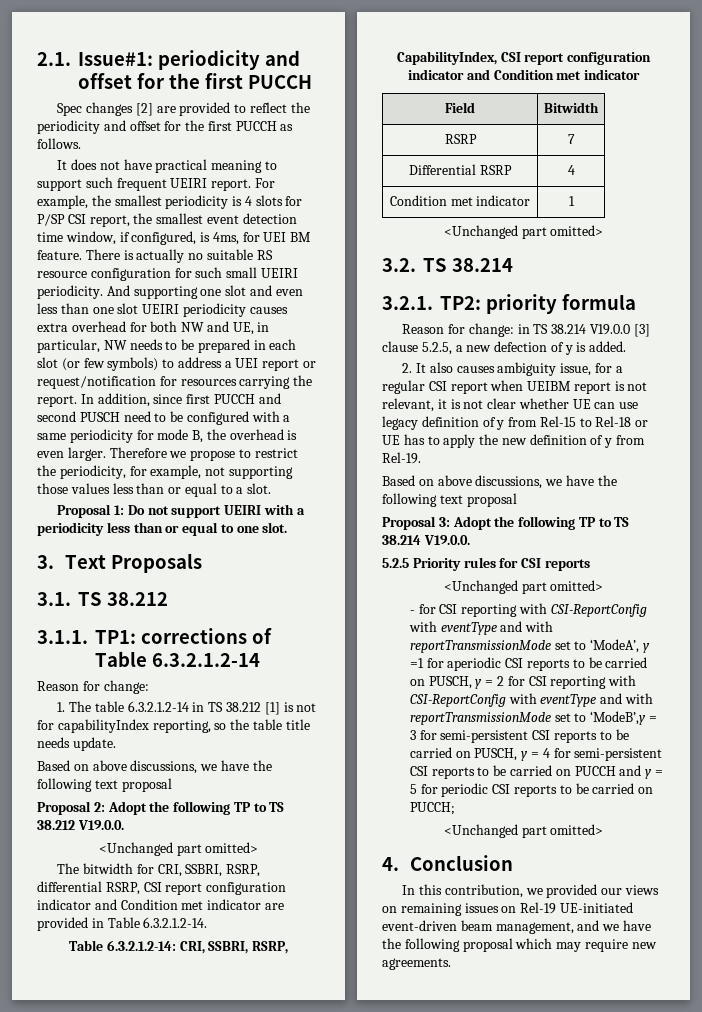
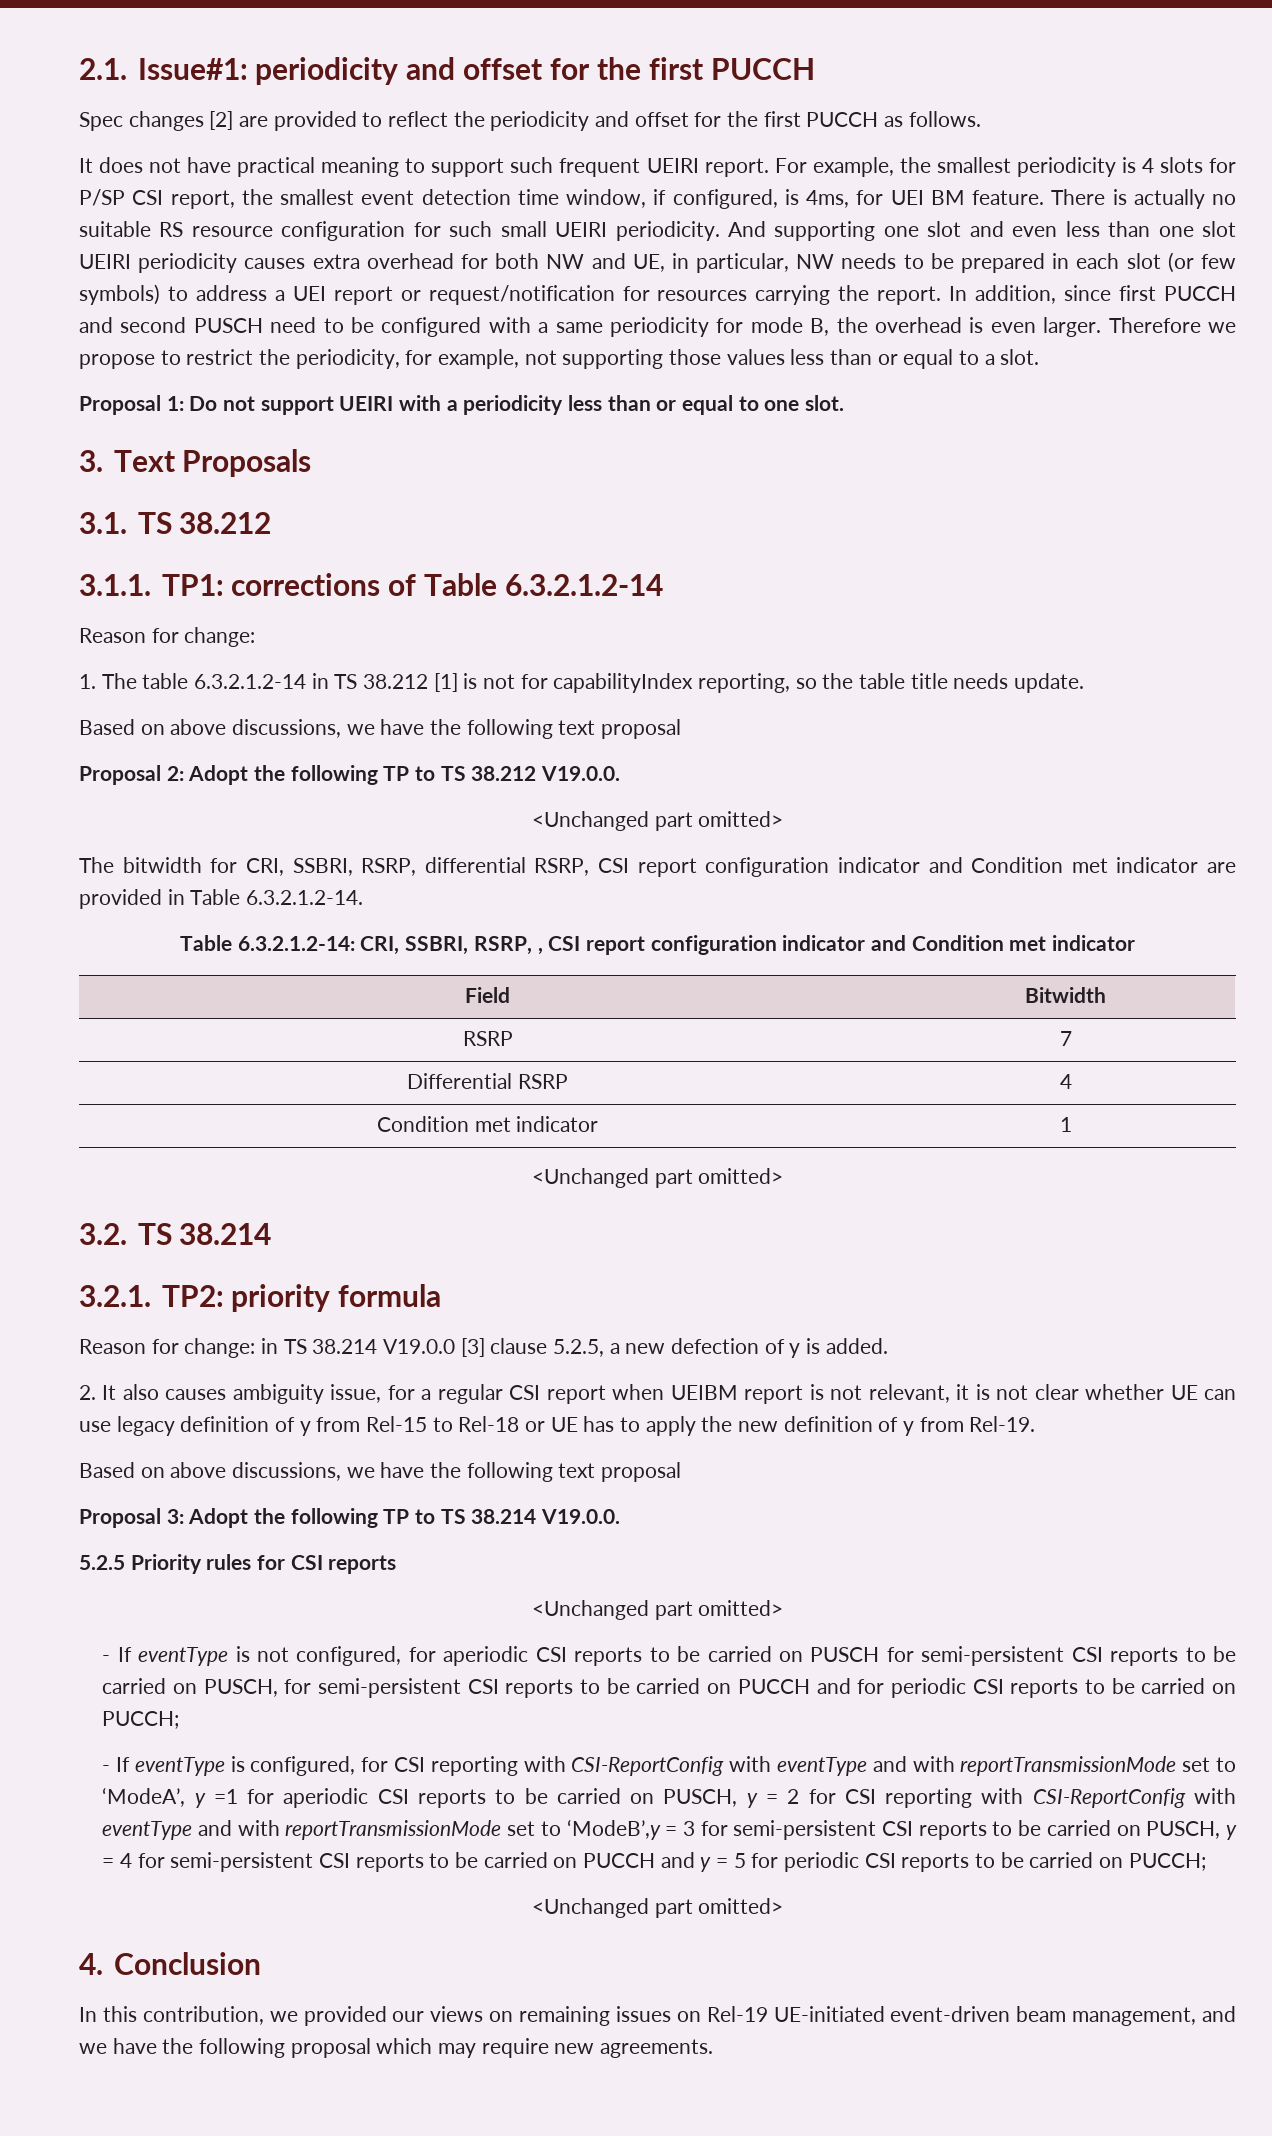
[396,51,497,65] CapabilityIndex, -> [537,948,543,955] ,
(415, 612) none -> [117,1646,1237,1666] [102,1678,1237,1698] [102,1711,180,1729] [102,1756,356,1776] If eventType is not configured, for aperiodic CSI reports to be carried on PUSCH for semi-persistent CSI reports to be carried on PUSCH, for semi-persistent CSI reports to be carried on PUCCH and for periodic CSI reports to be carried on PUCCH; // - If eventType is configured,

